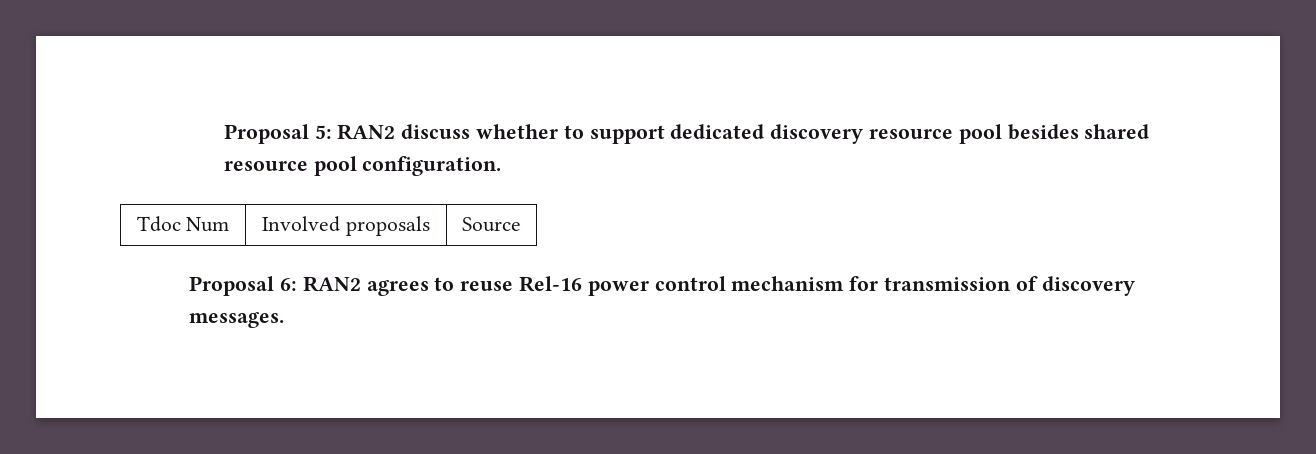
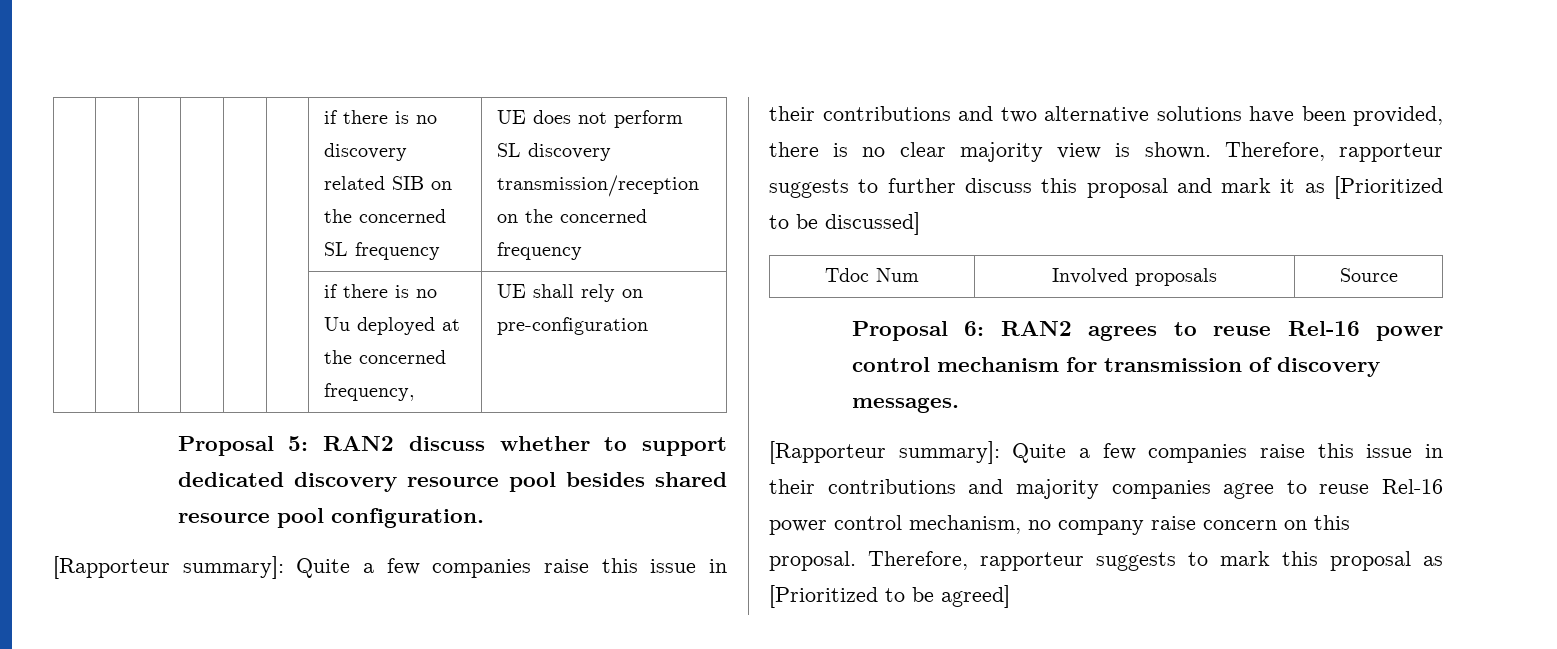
(223, 134) none -> [323,110,437,124] [323,143,407,161] [323,176,452,190] [323,209,446,223] [323,242,440,260] [496,110,683,128] [496,143,611,161] [496,175,699,197] [496,209,647,223] [496,242,582,260] [323,284,437,298] [323,317,460,335] [323,350,446,364] [323,383,415,401] [496,284,643,302] [496,317,648,335] | | | | | | if there is no discovery related SIB on the concerned SL frequency | UE does not perform SL discovery transmission/reception on the concerned frequency // | | | | | | if there is no Uu deployed at the concerned frequency, | UE shall rely on pre-configuration //
(502, 166) none -> [53,556,727,579] [769,106,1443,126] [769,142,1443,162] [769,176,1443,199] [769,212,920,235] // [Rapporteur summary]: Quite a few companies raise this issue in their contributions and two alternative solutions have been provided, there is no clear majority view is shown. Therefore, rapporteur suggests to further discuss this proposal and mark it as [Prioritized to be discussed]
(285, 320) none -> [769,441,1443,464] [769,479,1443,499] [769,515,1350,535] [769,551,1443,571] [769,585,1010,608] // [Rapporteur summary]: Quite a few companies raise this issue in their contributions and majority companies agree to reuse Rel-16 power control mechanism, no company raise concern on this proposal. Therefore, rapporteur suggests to mark this proposal as [Prioritized to be agreed]

